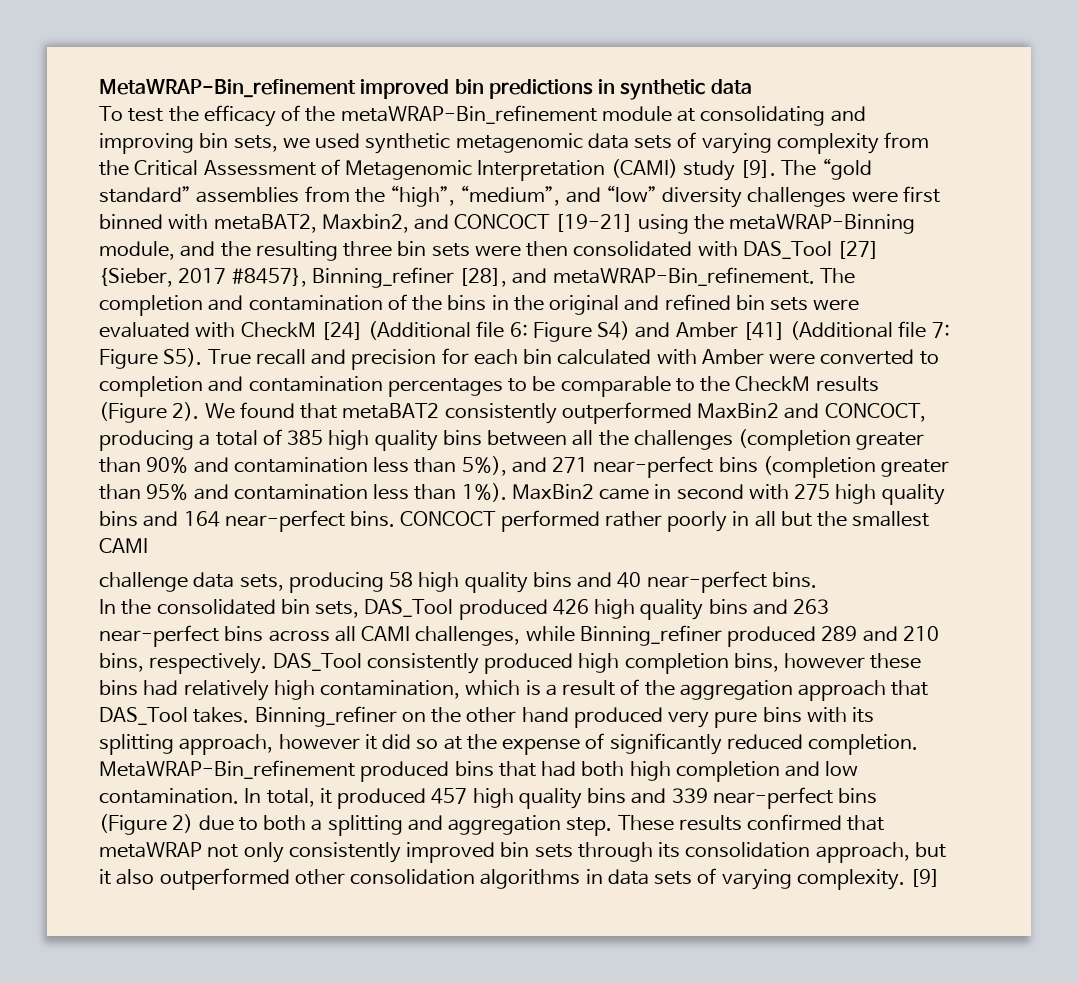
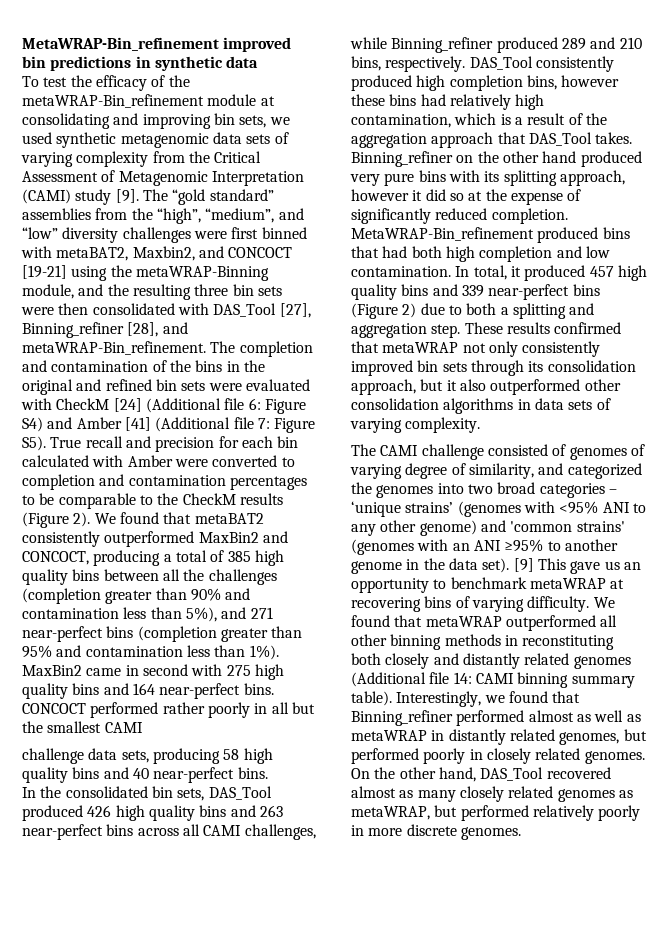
[837,241,880,259] [99,268,307,287] [27] {Sieber, 2017 #8457}, -> [279,303,311,318] [27],
[910,869,941,887] [9] -> [351,444,645,460] [350,463,642,479] [351,482,617,498] [351,501,646,517] [351,520,625,536] [351,539,618,555] [351,558,641,574] [351,577,625,593] [351,596,615,612] [351,615,618,631] [351,634,615,650] [351,653,631,669] [351,672,635,688] [351,691,581,707] [351,710,641,726] [351,729,647,745] [351,748,645,764] [351,767,611,782] [351,786,633,802] [351,805,641,821] [351,824,521,840] // The CAMI challenge consisted of genomes of varying degree of similarity, and categorized the genomes into two broad categories – ‘unique strains’ (genomes with <95% ANI to any other genome) and 'common strains' (genomes with an ANI ≥95% to another genome in the data set). [9] This gave us an opportunity to benchmark metaWRAP at recovering bins of varying difficulty. We found that metaWRAP outperformed all other binning methods in reconstituting both closely and distantly related genomes (Additional file 14: CAMI binning summary table). Interestingly, we found that Binning_refiner performed almost as well as metaWRAP in distantly related genomes, but performed poorly in closely related genomes. On the other hand, DAS_Tool recovered almost as many closely related genomes as metaWRAP, but performed relatively poorly in more discrete genomes.

